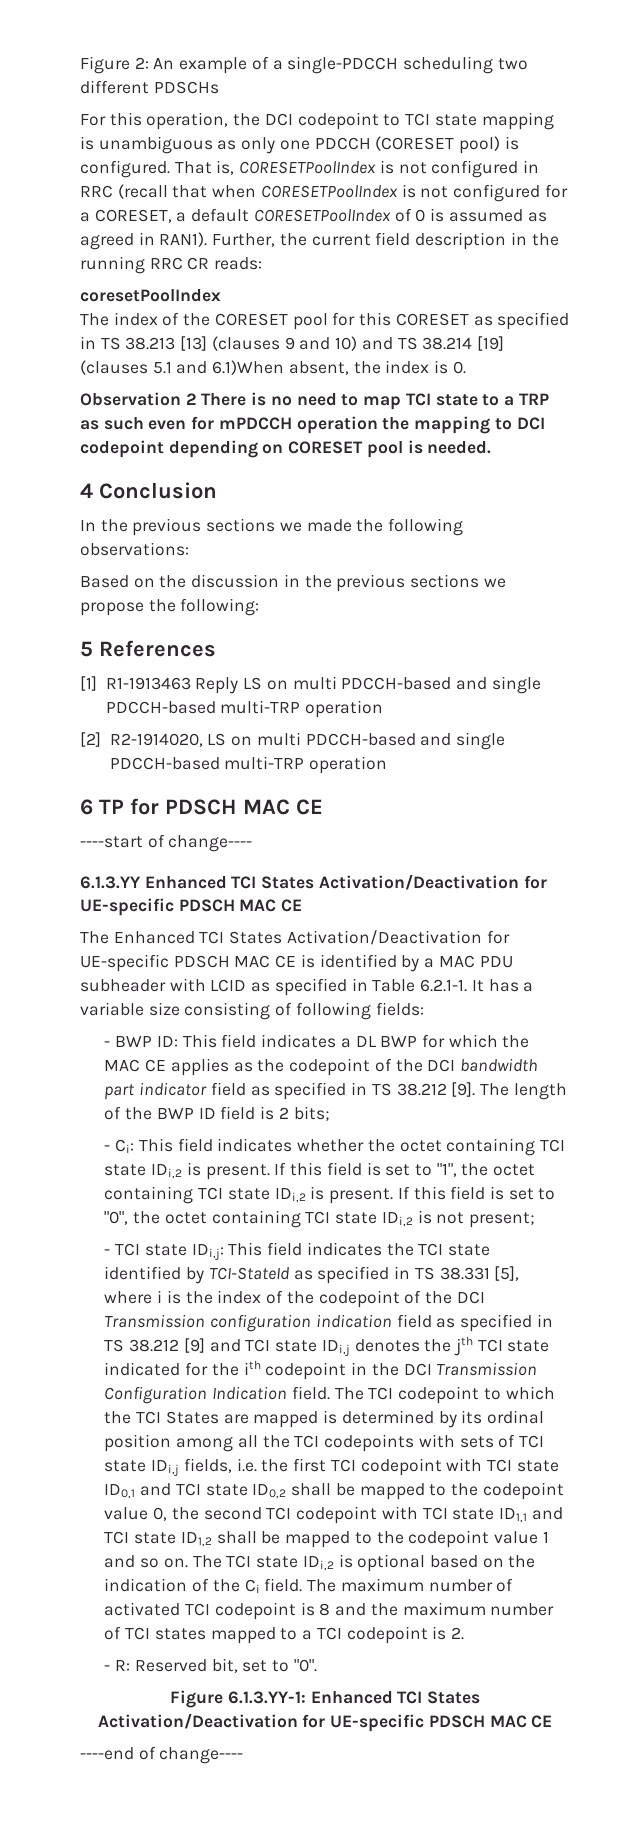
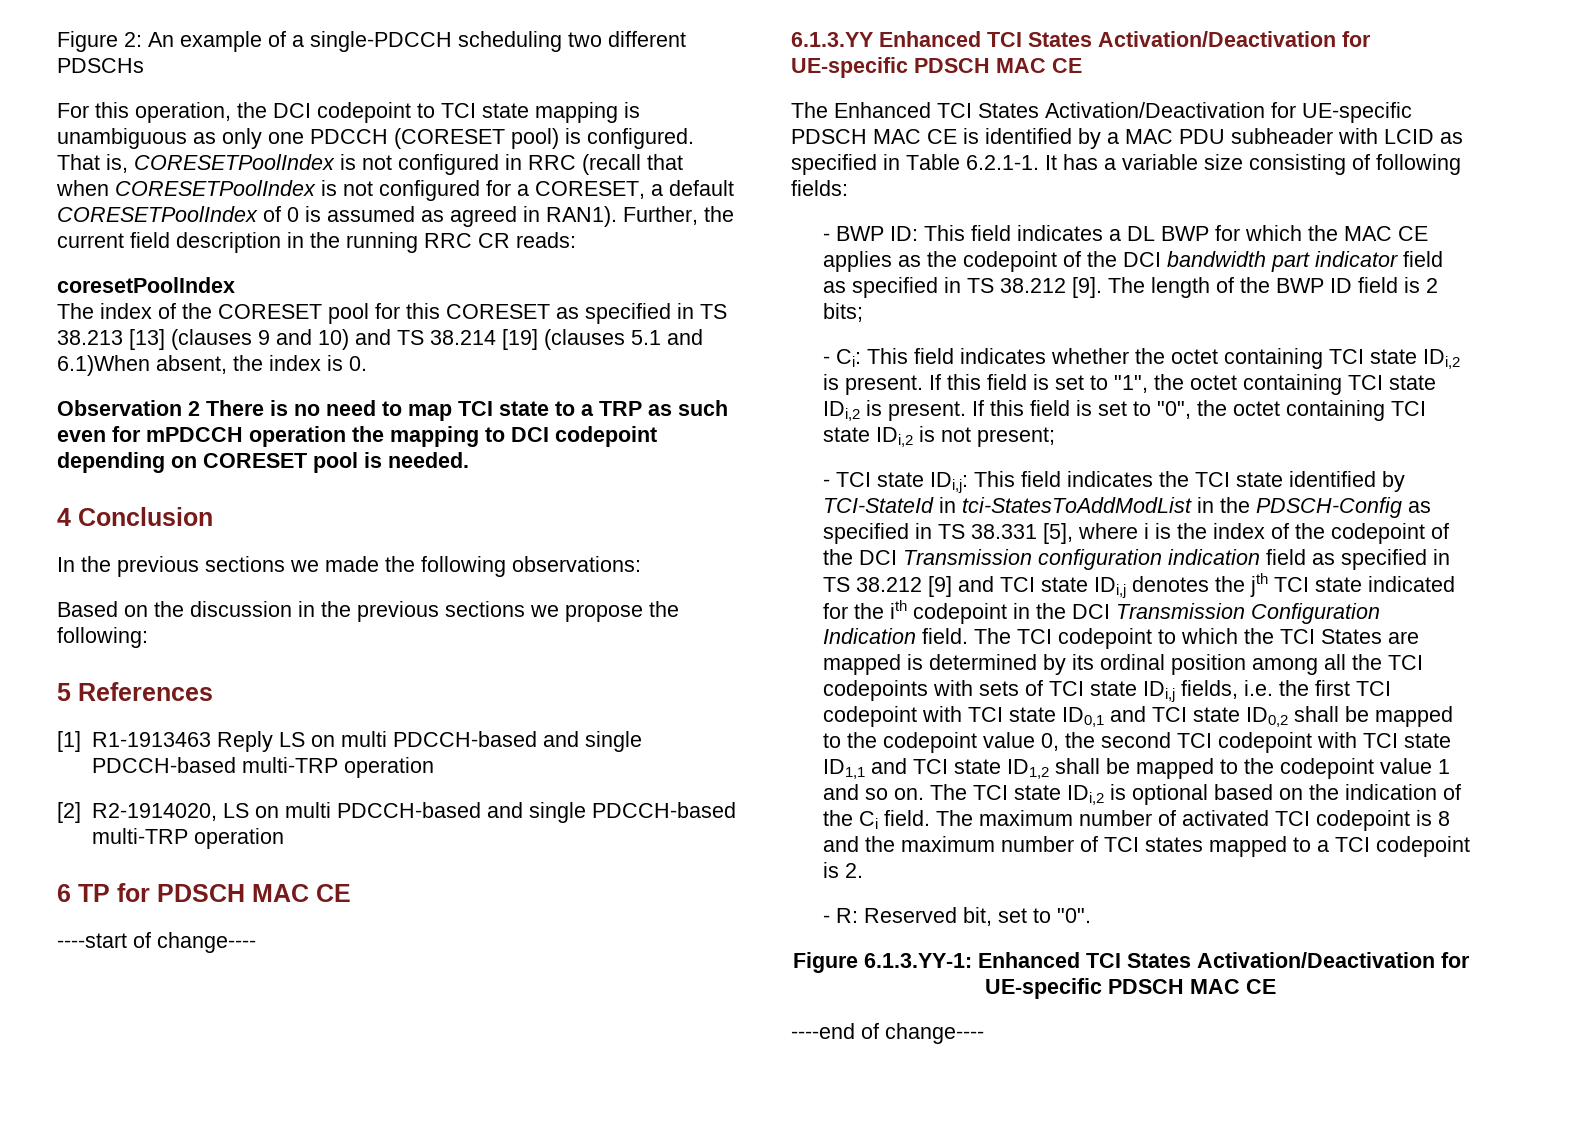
(289, 1273) none -> [938,497,1402,518] in tci-StatesToAddModList in the PDSCH-Config

